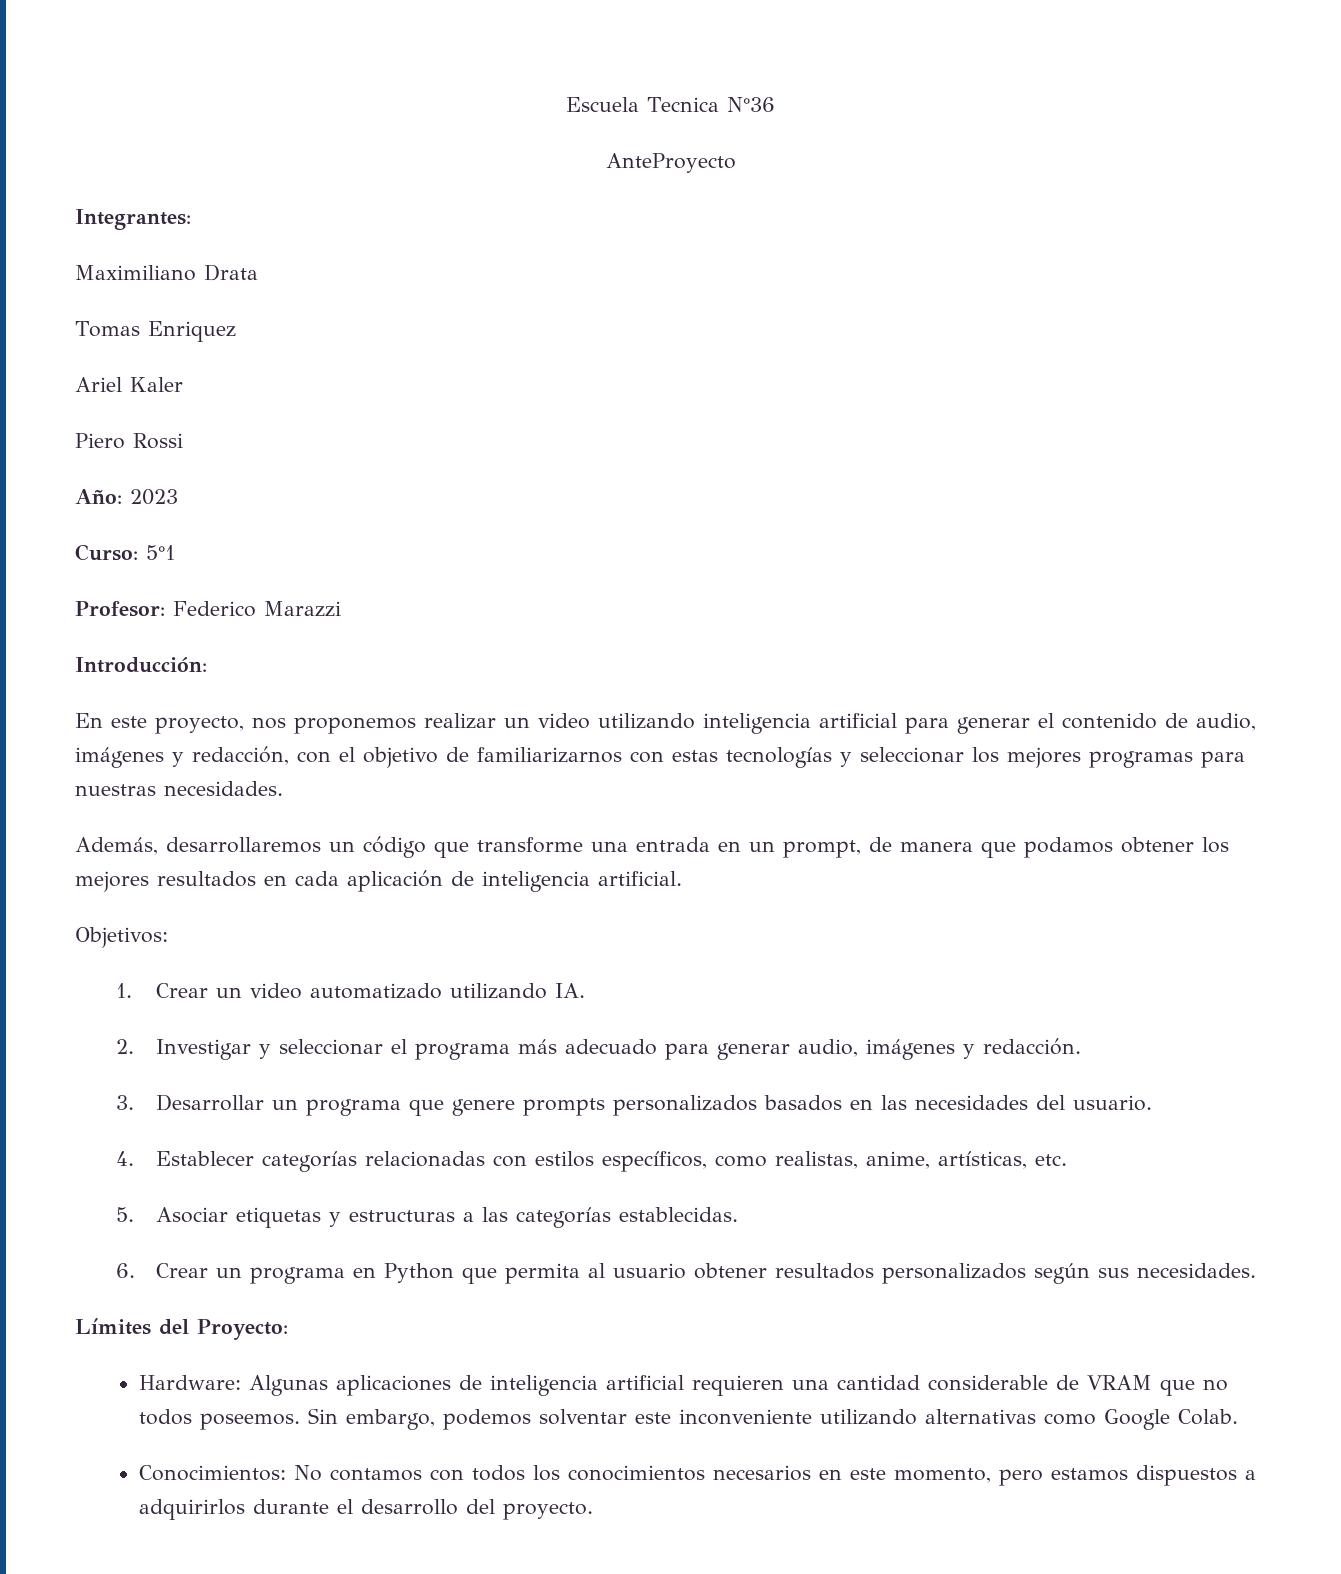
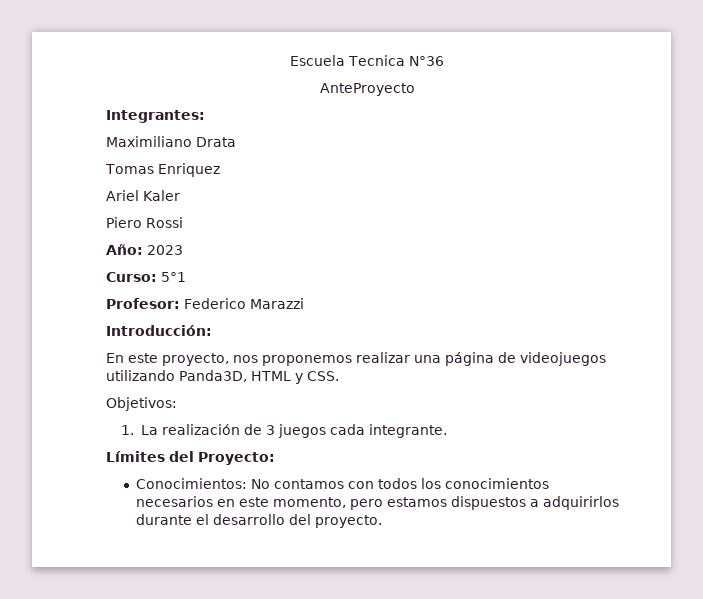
[504,713,1256,734] [75,746,1245,768] [75,781,283,796] [75,836,1229,858] [75,870,682,892] [75,927,168,948] [115,983,586,999] [115,1038,1082,1060] [115,1094,1153,1116] [115,1151,1068,1172] [115,1207,739,1228] [115,1263,1257,1284] [75,1318,288,1340] [139,1375,1229,1396] [139,1408,1239,1430] un video utilizando inteligencia artificial para generar el contenido de audio, imágenes y redacción, con el objetivo de familiarizarnos con estas tecnologías y seleccionar los mejores programas para nuestras necesidades. // Además, desarrollaremos un código que transforme una entrada en un prompt, de manera que podamos obtener los mejores resultados en cada aplicación de inteligencia artificial. // Objetivos: // 1. Crear un video automatizado utilizando IA. // 2. Investigar y seleccionar el programa más adecuado para generar audio, imágenes y redacción. // 3. Desarrollar un programa que genere prompts personalizados basados en las necesidades del usuario. // 4. Establecer categorías relacionadas con estilos específicos, como realistas, anime, artísticas, etc. // 5. Asociar etiquetas y estructuras a las categorías establecidas. // 6. Crear un programa en Python que permita al usuario obtener resultados personalizados según sus necesidades. // Límites del Proyecto: // Hardware: Algunas aplicaciones de inteligencia artificial requieren una cantidad considerable de VRAM que no todos poseemos. Sin embargo, podemos solventar este inconveniente utilizando alternativas como Google Colab. -> [414,352,606,366] [106,370,339,384] [106,397,177,411] [121,424,447,438] [106,451,275,465] una página de videojuegos utilizando Panda3D, HTML y CSS. // Objetivos: // 1. La realización de 3 juegos cada integrante. // Límites del Proyecto:

